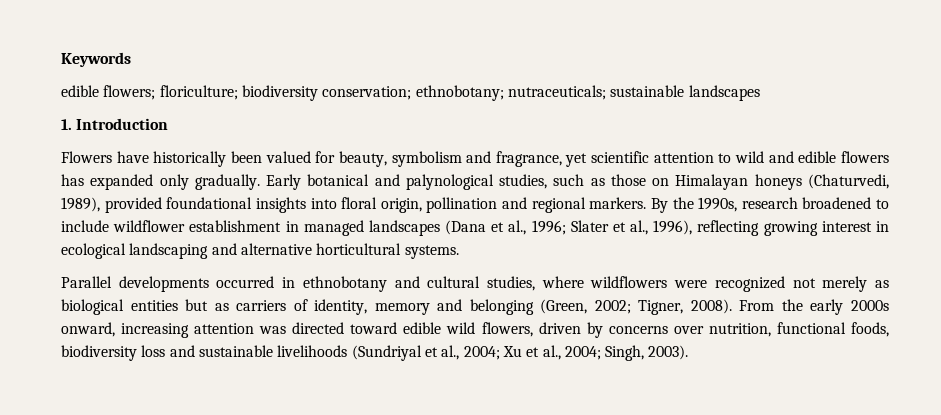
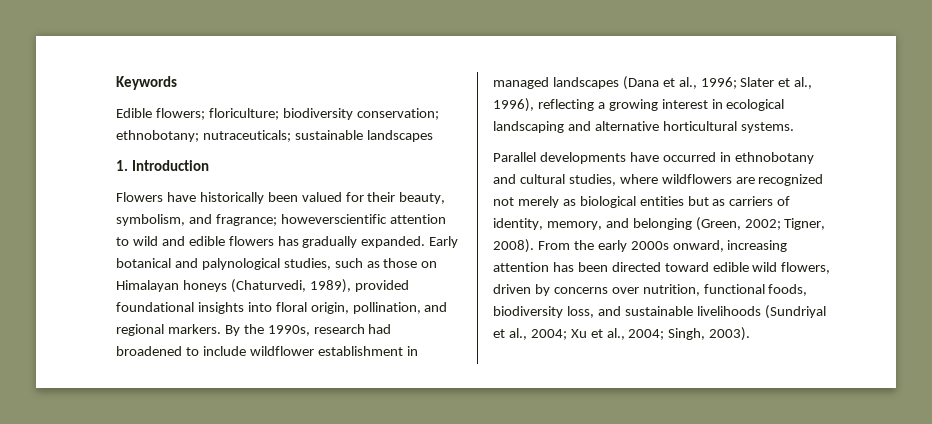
[61,85,99,97] edible -> [116,108,152,118] Edible
[338,151,650,167] beauty, symbolism and fragrance, yet scientific -> [367,192,446,204] [116,214,387,226] their beauty, symbolism, and fragrance; howeverscientific
[90,174,260,190] expanded only gradually. -> [302,236,426,248] gradually expanded.
[426,197,498,213] pollination -> [352,302,421,314] pollination,
(798, 203) none -> [368,324,392,334] had
(760, 228) none -> [597,102,605,109] a
(209, 284) none -> [629,152,659,162] have
[674,280,708,288] were -> [735,177,755,184] are
[374,303,430,315] memory -> [546,221,602,230] memory,
[259,326,287,334] was -> [552,262,608,272] has been
[141,345,166,357] loss -> [566,306,594,318] loss,

